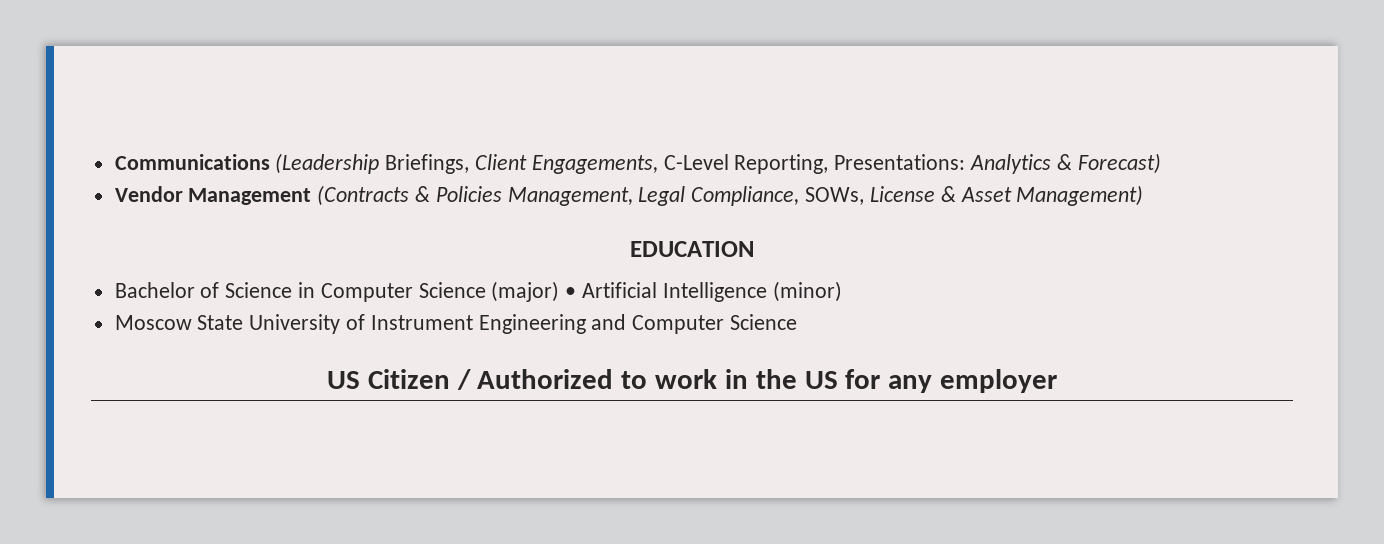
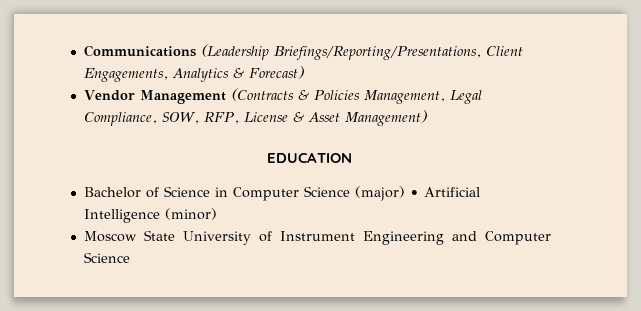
[385,154,470,174] Briefings, -> [273,46,481,60] Briefings/Reporting/Presentations,
[663,154,966,174] C-Level Reporting, Presentations: -> (168, 75) none
[805,187,865,205] SOWs, -> [161,112,239,124] SOW, RFP,
[326,369,1058,393] // US Citizen / Authorized to work in the US for any employer -> (130, 257) none

